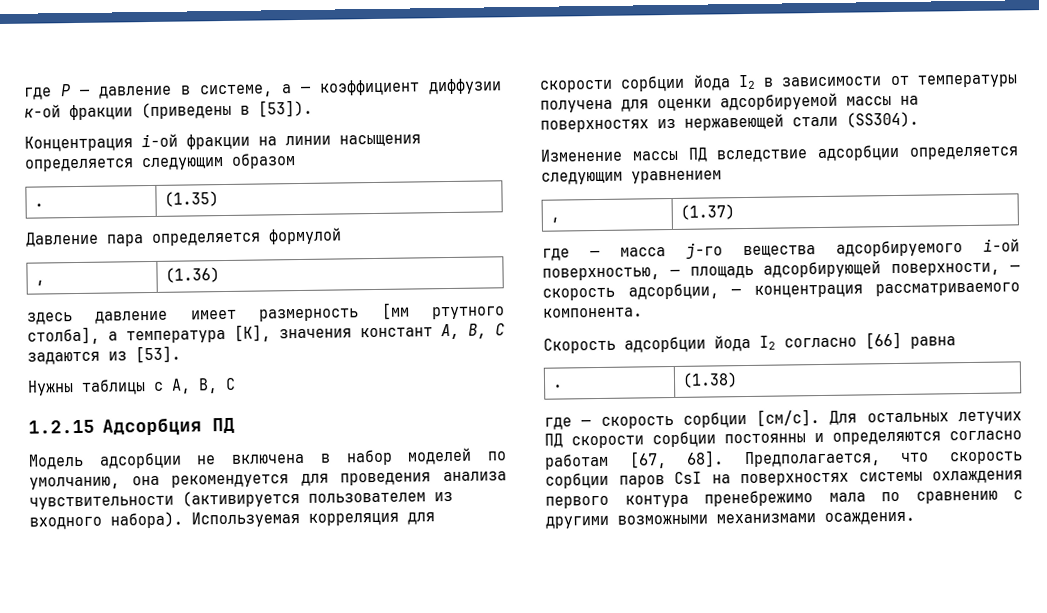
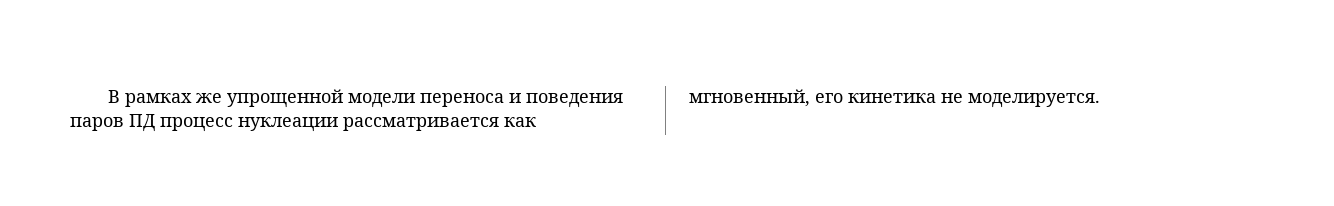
[24,78,502,100] [24,99,313,121] [24,133,421,152] [24,153,296,172] [33,203,44,207] [163,191,219,207] [25,227,342,247] [34,280,45,286] [164,267,220,283] [27,302,505,325] [27,323,505,345] [27,345,181,365] [27,377,236,396] [28,417,235,436] [28,447,508,470] [29,471,508,490] [29,490,453,510] [29,511,435,530] [539,74,1018,93] [540,92,919,113] [540,111,919,133] [540,144,1019,163] [541,170,722,185] [549,217,560,223] [679,204,735,220] [542,238,1020,261] [542,260,1020,281] [542,282,1020,301] [543,307,643,318] [543,331,956,354] [552,384,563,388] [681,372,738,388] [544,409,1022,430] [544,430,1022,449] [544,450,1023,470] [545,470,1023,489] [545,490,1023,509] [545,511,915,529] где P — давление в системе, а — коэффициент диффузии к-ой фракции (приведены в [53]). // Концентрация i-ой фракции на линии насыщения определяется следующим образом // . | (1.35) // Давление пара определяется формулой // , | (1.36) // здесь давление имеет размерность [мм ртутного столба], а температура [К], значения констант А, В, С задаются из [53]. // Нужны таблицы с А, В, С // 1.2.15 Адсорбция ПД // Модель адсорбции не включена в набор моделей по умолчанию, она рекомендуется для проведения анализа чувствительности (активируется пользователем из входного набора). Используемая корреляция для скорости сорбции йода I2 в зависимости от температуры получена для оценки адсорбируемой массы на поверхностях из нержавеющей стали (SS304). // Изменение массы ПД вследствие адсорбции определяется следующим уравнением // , | (1.37) // где — масса j-го вещества адсорбируемого i-ой поверхностью, — площадь адсорбирующей поверхности, — скорость адсорбции, — концентрация рассматриваемого компонента. // Скорость адсорбции йода I2 согласно [66] равна // . | (1.38) // где — скорость сорбции [см/с]. Для остальных летучих ПД скорости сорбции постоянны и определяются согласно работам [67, 68]. Предполагается, что скорость сорбции паров CsI на поверхностях системы охлаждения первого контура пренебрежимо мала по сравнению с другими возможными механизмами осаждения. -> [107,89,623,108] [70,114,536,132] [689,89,1100,108] В рамках же упрощенной модели переноса и поведения паров ПД процесс нуклеации рассматривается как мгновенный, его кинетика не моделируется.

